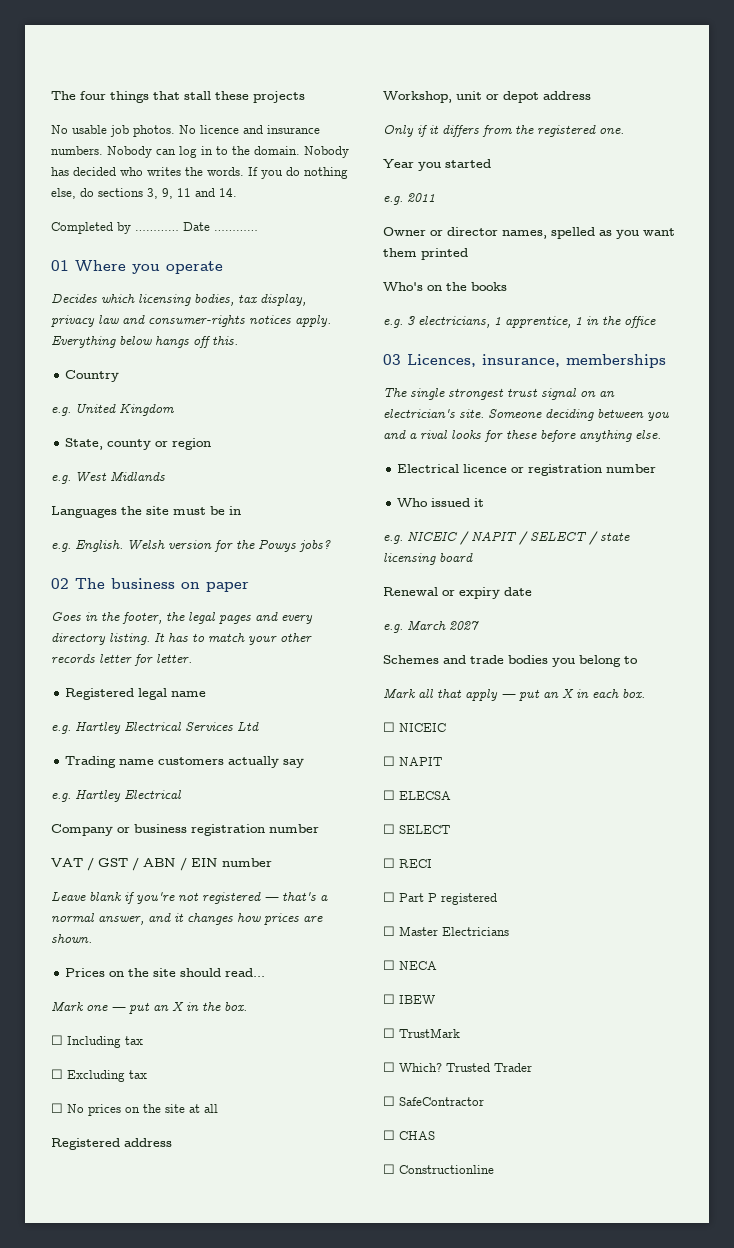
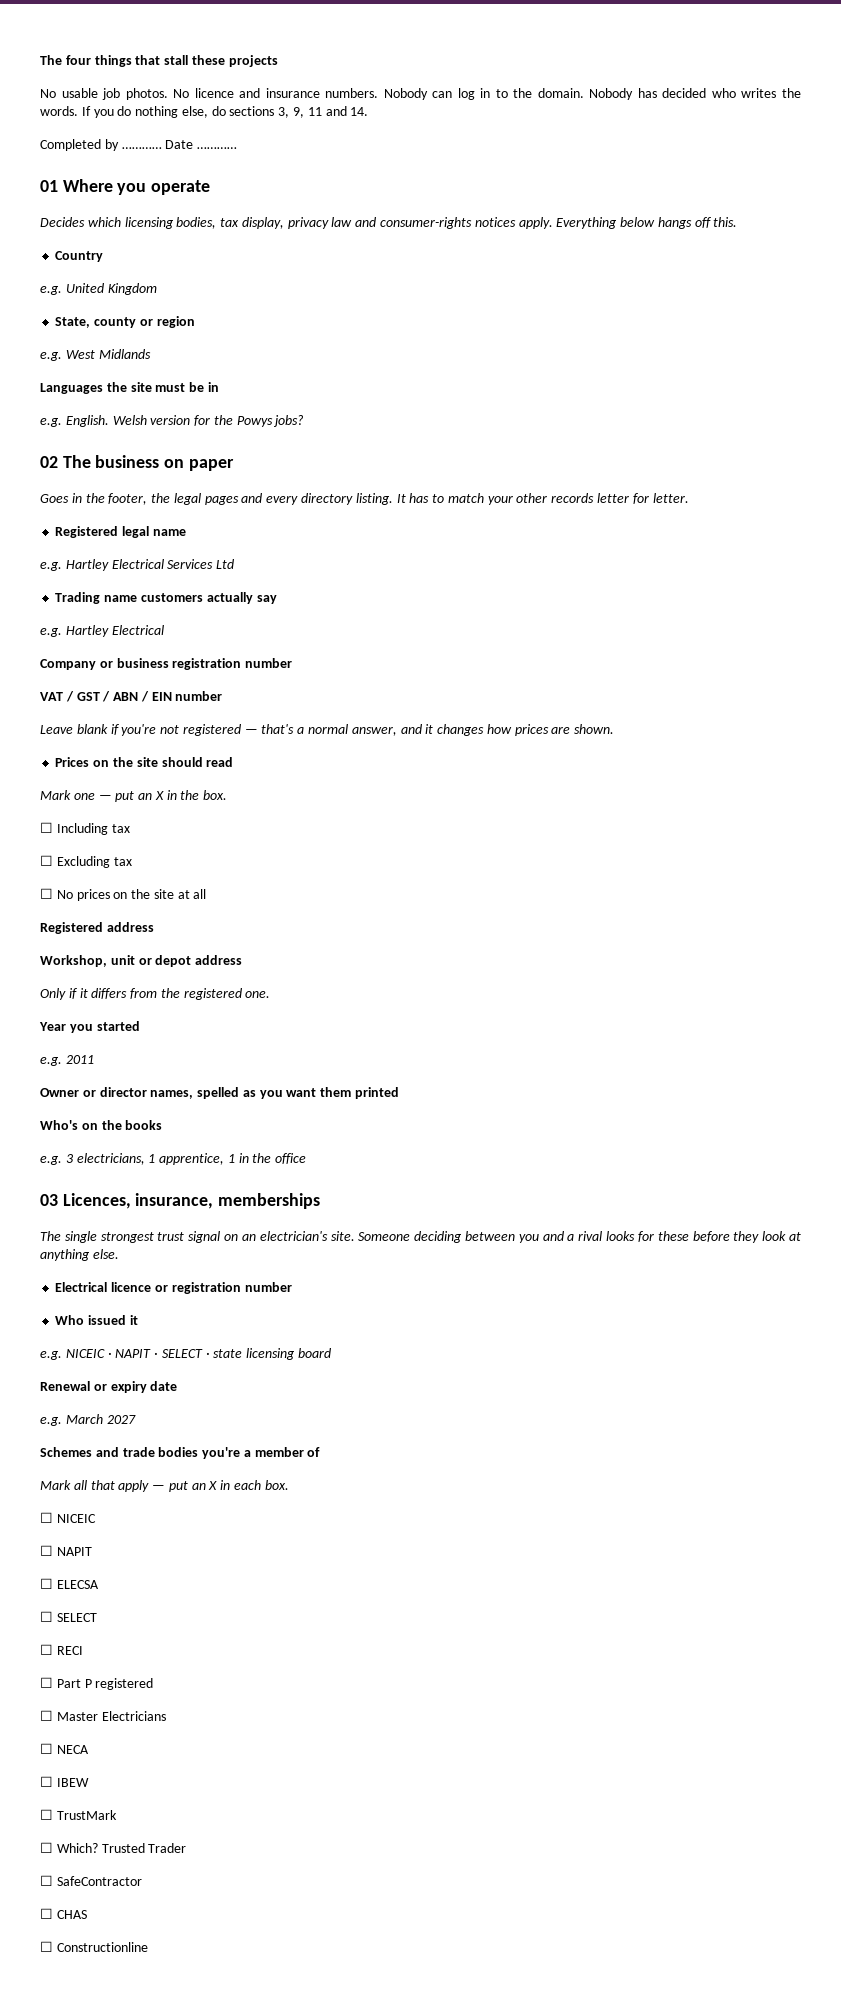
[224,968,265,977] read... -> [206,757,234,767] read
(576, 436) none -> [733,1231,802,1243] they look at
[460,531,598,545] / NAPIT / SELECT / -> [107,1349,210,1358] · NAPIT · SELECT ·
[552,655,638,667] you belong to -> [202,1447,321,1459] you're a member of

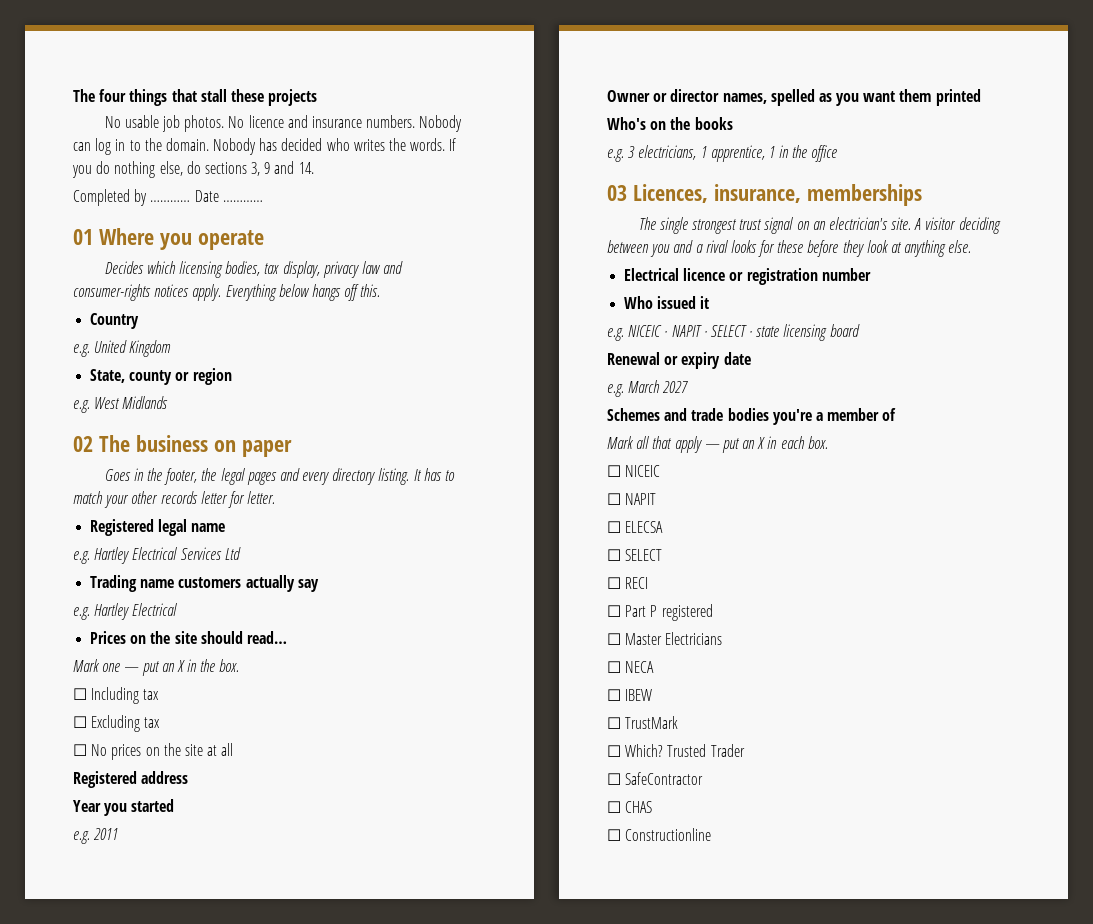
[293,107,322,118] 9, 11 -> [264,162,271,174] 9
[40,382,219,394] [40,415,305,427] // Languages the site must be in // e.g. English. Welsh version for the Powys jobs? -> (169, 402) none
[40,658,293,670] [40,691,223,702] [40,724,615,736] // Company or business registration number // VAT / GST / ABN / EIN number // Leave blank if you're not registered — that's a normal answer, and it changes how prices are shown. -> (178, 609) none
[206,757,234,767] read -> [246,631,287,644] read…
[40,955,243,967] [40,988,271,1000] // Workshop, unit or depot address // Only if it differs from the registered one. -> (189, 777) none
[358,1232,411,1241] Someone -> [914,217,957,230] A visitor

